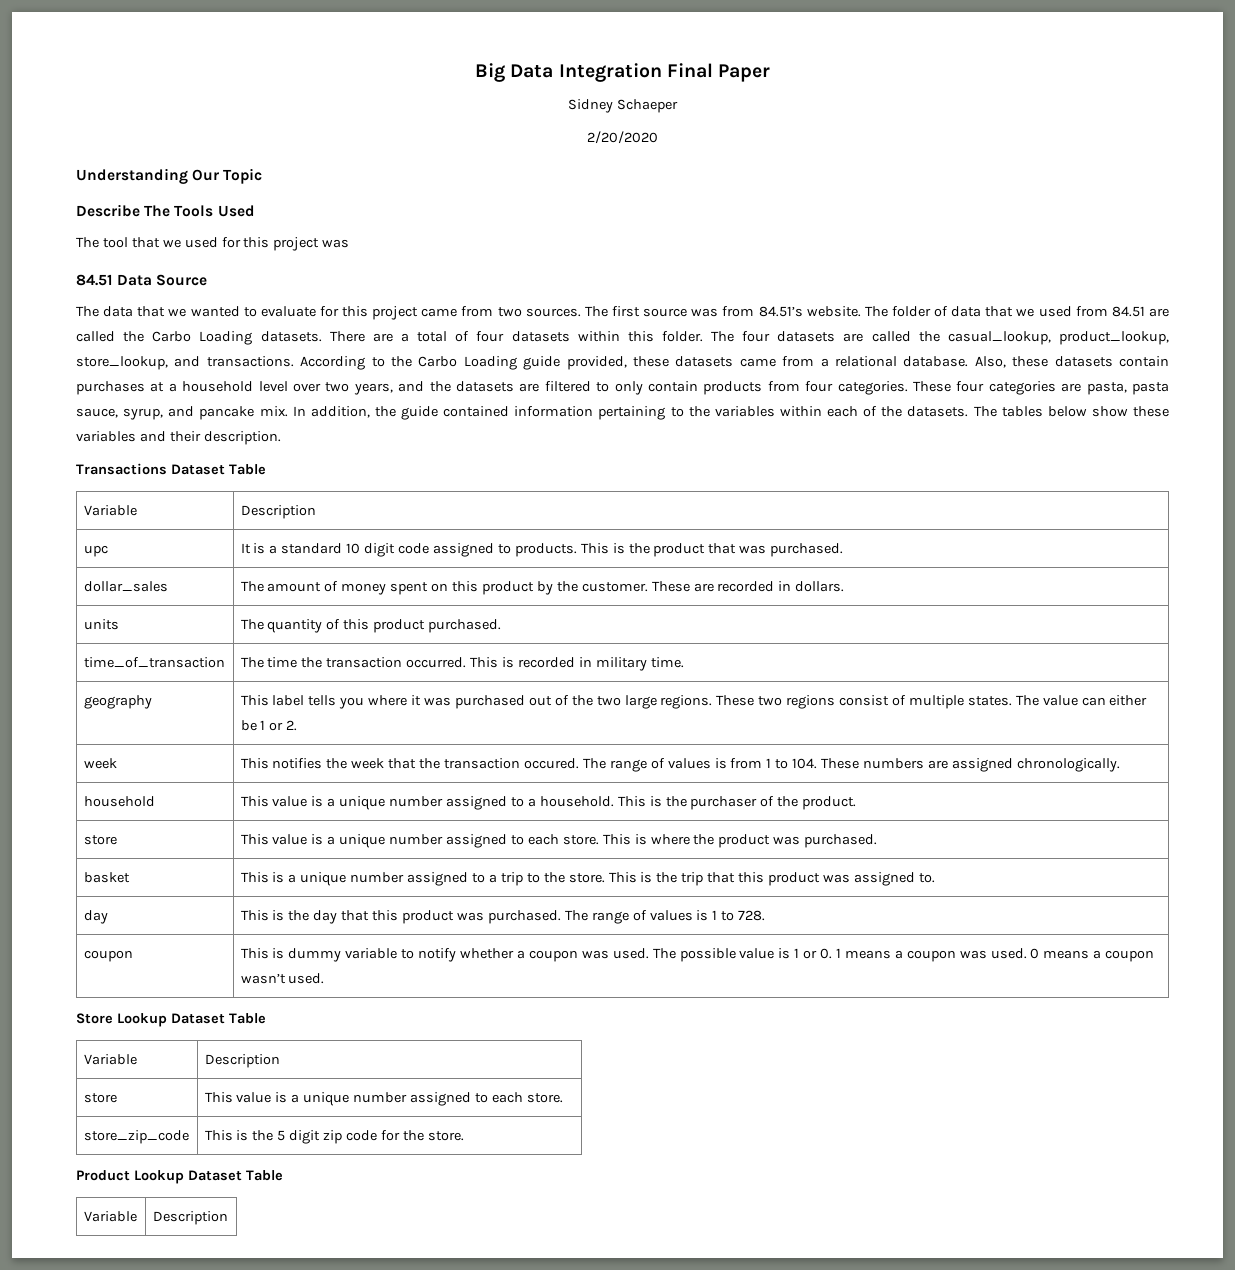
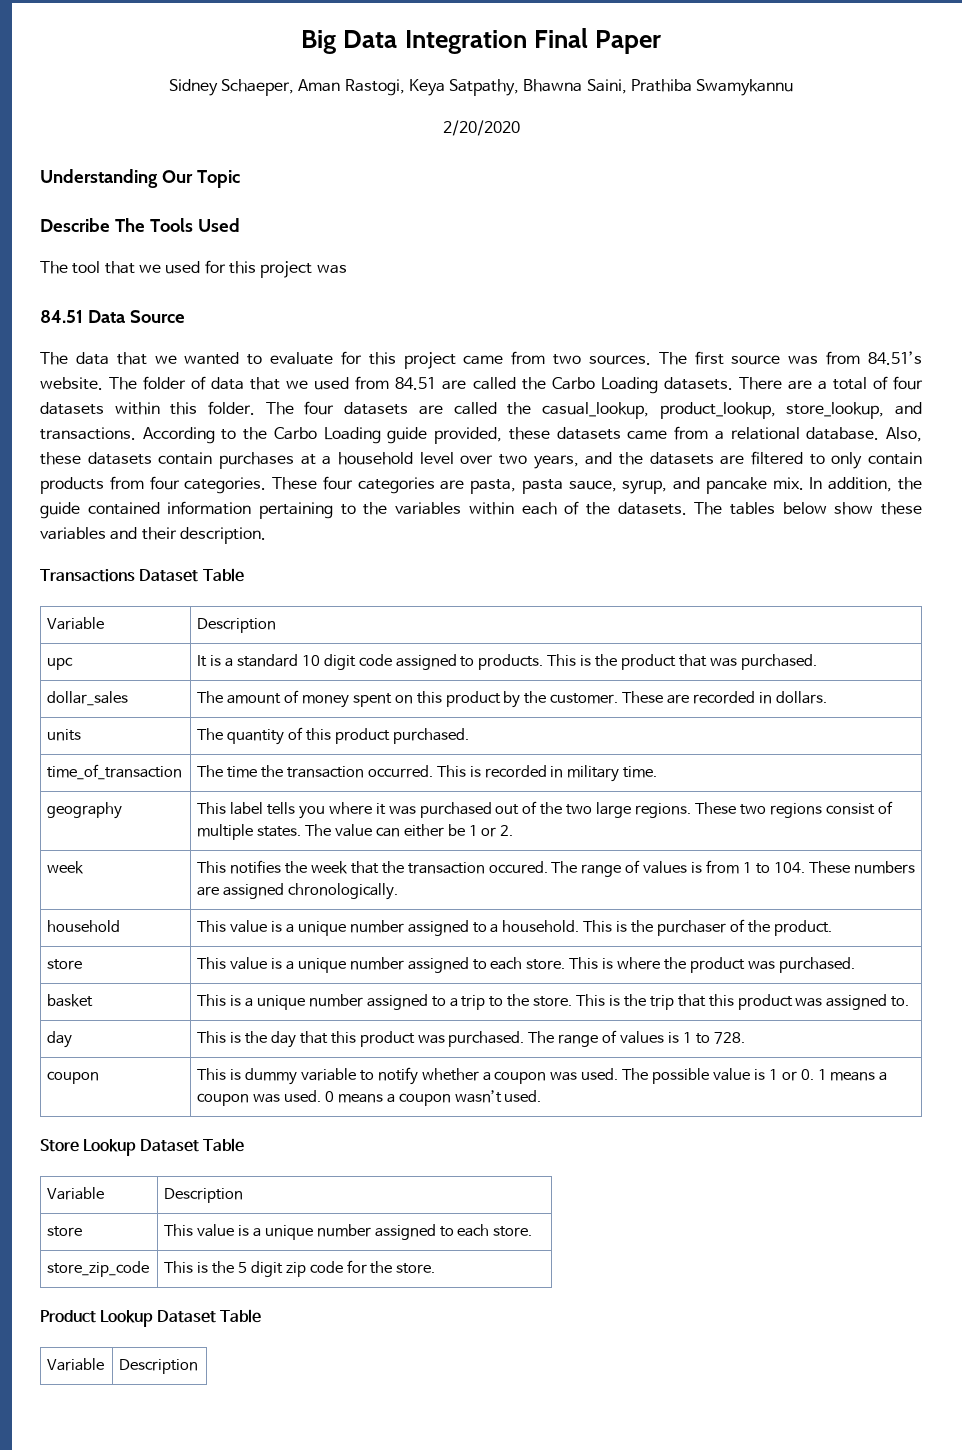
[616,99,678,113] Schaeper -> [220,79,794,96] Schaeper, Aman Rastogi, Keya Satpathy, Bhawna Saini, Prathiba Swamykannu

